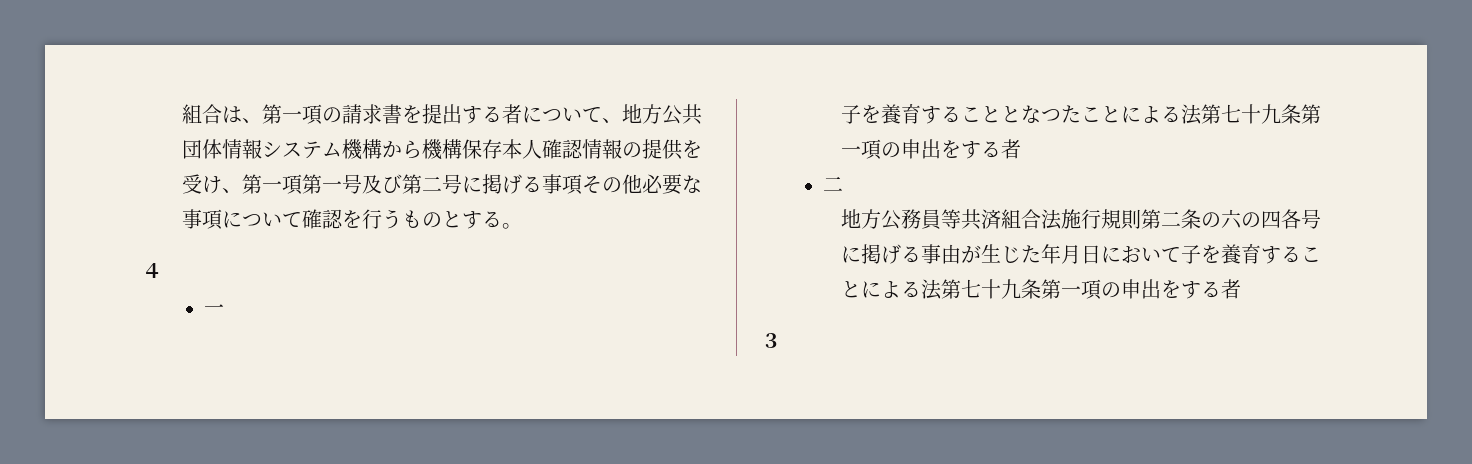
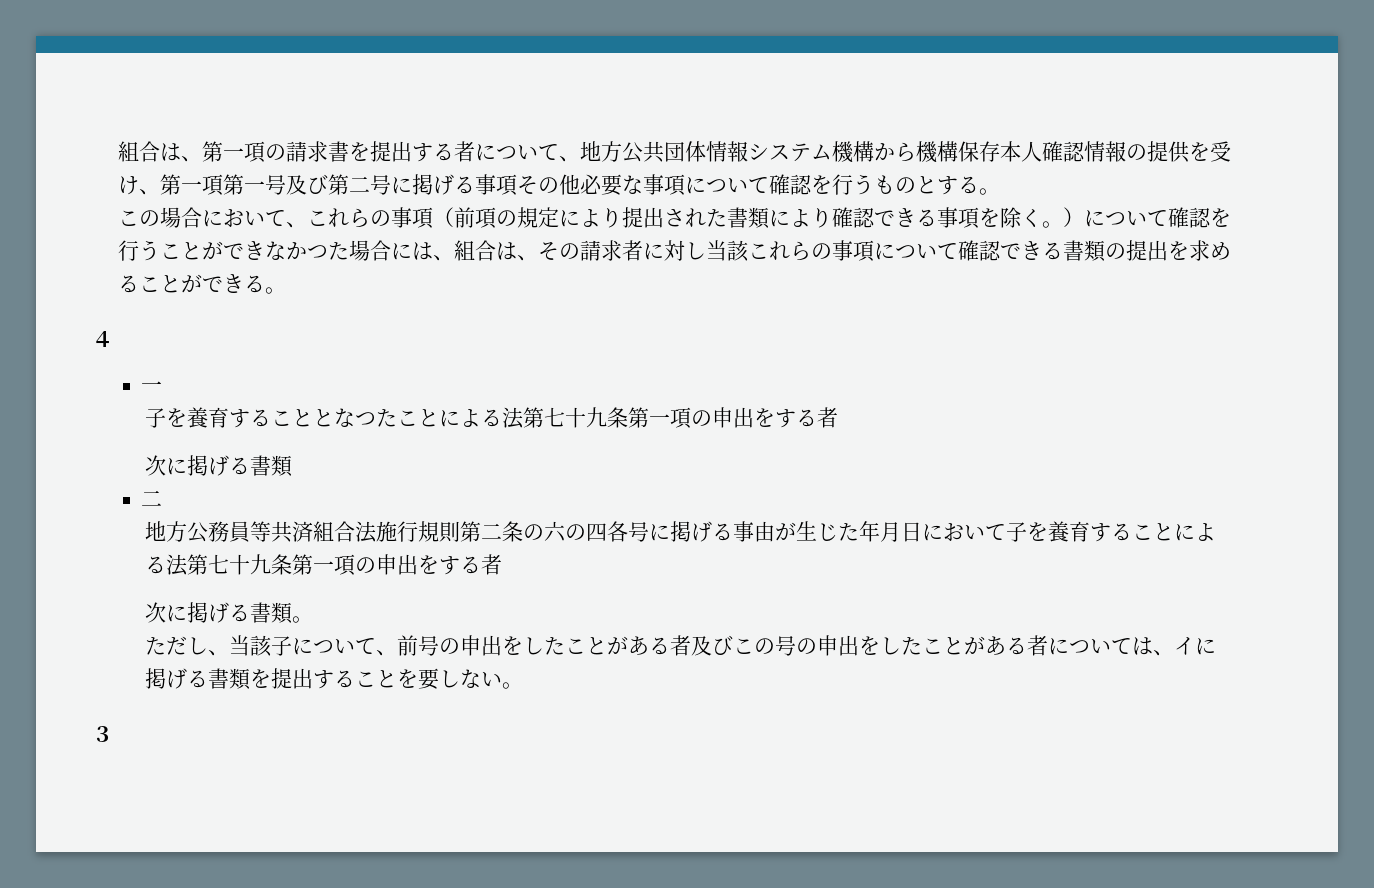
(522, 226) none -> [118,207,1232,229] [118,240,1232,262] [118,274,287,294] // この場合において、これらの事項（前項の規定により提出された書類により確認できる事項を除く。）について確認を行うことができなかつた場合には、組合は、その請求者に対し当該これらの事項について確認できる書類の提出を求めることができる。
(1021, 149) none -> [144,455,293,477] // 次に掲げる書類
(1241, 289) none -> [144,602,313,624] [144,635,1216,657] [144,668,523,690] // 次に掲げる書類。 // ただし、当該子について、前号の申出をしたことがある者及びこの号の申出をしたことがある者については、イに掲げる書類を提出することを要しない。

